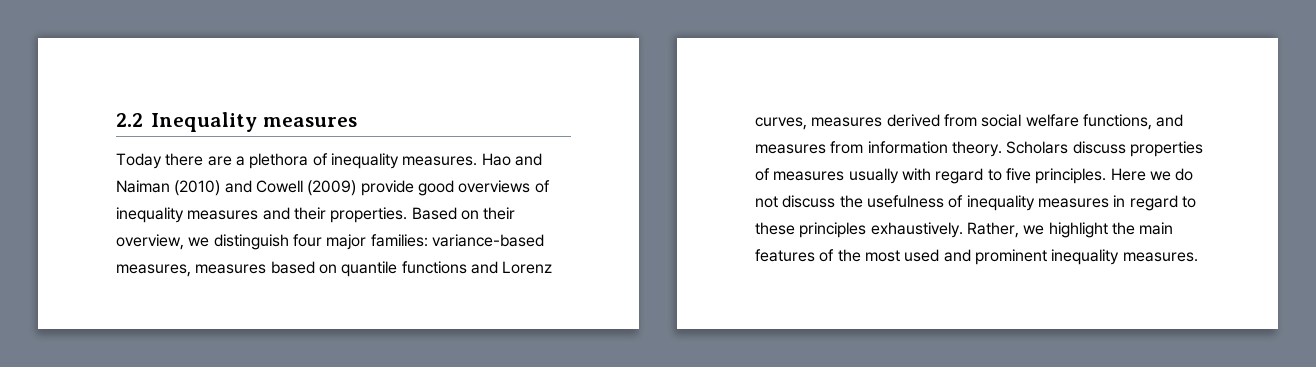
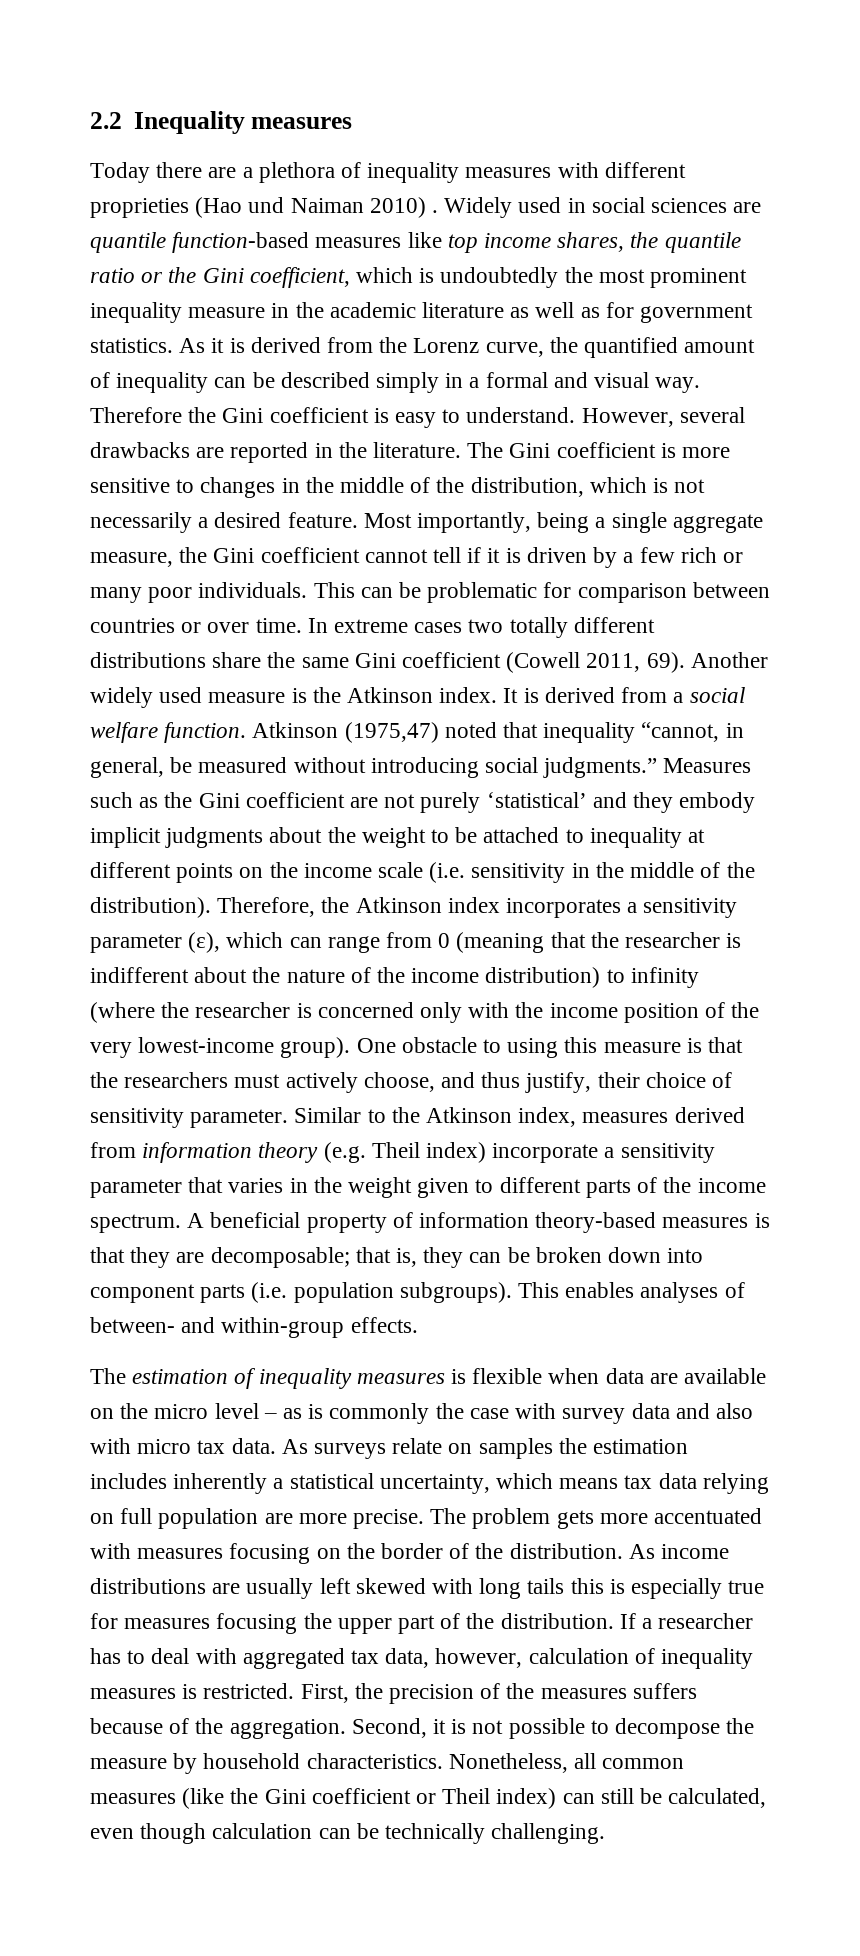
[402,153,542,166] [116,180,550,196] [116,207,516,223] [116,234,544,250] [116,261,553,277] [755,114,1184,130] [755,141,1203,157] [755,168,1194,184] [755,195,1196,211] [755,222,1174,238] [755,249,1198,265] measures. Hao and Naiman (2010) and Cowell (2009) provide good overviews of inequality measures and their properties. Based on their overview, we distinguish four major families: variance-based measures, measures based on quantile functions and Lorenz curves, measures derived from social welfare functions, and measures from information theory. Scholars discuss properties of measures usually with regard to five principles. Here we do not discuss the usefulness of inequality measures in regard to these principles exhaustively. Rather, we highlight the main features of the most used and prominent inequality measures. -> [465,162,686,178] [90,197,762,218] [90,232,741,253] [90,267,748,288] [90,302,754,323] [90,337,756,358] [90,372,701,393] [90,407,745,428] [90,442,731,463] [90,477,706,498] [90,512,763,533] [90,547,743,568] [90,582,770,603] [90,617,655,638] [90,652,768,673] [90,687,745,708] [90,722,744,743] [90,757,752,778] [90,792,756,813] [90,827,706,848] [90,862,755,883] [90,897,738,918] [90,932,742,953] [90,967,699,988] [90,1002,760,1023] [90,1037,744,1058] [90,1072,733,1093] [90,1107,745,1128] [90,1142,715,1163] [90,1177,766,1198] [90,1212,770,1233] [90,1247,704,1268] [90,1282,745,1303] [90,1317,418,1338] [90,1368,767,1389] [90,1403,753,1424] [90,1438,689,1459] [90,1473,769,1494] [90,1508,763,1529] [90,1543,730,1564] [90,1578,765,1599] [90,1613,754,1634] [90,1648,754,1669] [90,1683,697,1704] [90,1718,755,1739] [90,1753,685,1774] [90,1788,767,1809] [90,1823,606,1844] measures with different proprieties (Hao und Naiman 2010) . Widely used in social sciences are quantile function-based measures like top income shares, the quantile ratio or the Gini coefficient, which is undoubtedly the most prominent inequality measure in the academic literature as well as for government statistics. As it is derived from the Lorenz curve, the quantified amount of inequality can be described simply in a formal and visual way. Therefore the Gini coefficient is easy to understand. However, several drawbacks are reported in the literature. The Gini coefficient is more sensitive to changes in the middle of the distribution, which is not necessarily a desired feature. Most importantly, being a single aggregate measure, the Gini coefficient cannot tell if it is driven by a few rich or many poor individuals. This can be problematic for comparison between countries or over time. In extreme cases two totally different distributions share the same Gini coefficient (Cowell 2011, 69). Another widely used measure is the Atkinson index. It is derived from a social welfare function. Atkinson (1975,47) noted that inequality “cannot, in general, be measured without introducing social judgments.” Measures such as the Gini coefficient are not purely ‘statistical’ and they embody implicit judgments about the weight to be attached to inequality at different points on the income scale (i.e. sensitivity in the middle of the distribution). Therefore, the Atkinson index incorporates a sensitivity parameter (ε), which can range from 0 (meaning that the researcher is indifferent about the nature of the income distribution) to infinity (where the researcher is concerned only with the income position of the very lowest-income group). One obstacle to using this measure is that the researchers must actively choose, and thus justify, their choice of sensitivity parameter. Similar to the Atkinson index, measures derived from information theory (e.g. Theil index) incorporate a sensitivity parameter that varies in the weight given to different parts of the income spectrum. A beneficial property of information theory-based measures is that they are decomposable; that is, they can be broken down into component parts (i.e. population subgroups). This enables analyses of between‐ and within‐group effects. // The estimation of inequality measures is flexible when data are available on the micro level – as is commonly the case with survey data and also with micro tax data. As surveys relate on samples the estimation includes inherently a statistical uncertainty, which means tax data relying on full population are more precise. The problem gets more accentuated with measures focusing on the border of the distribution. As income distributions are usually left skewed with long tails this is especially true for measures focusing the upper part of the distribution. If a researcher has to deal with aggregated tax data, however, calculation of inequality measures is restricted. First, the precision of the measures suffers because of the aggregation. Second, it is not possible to decompose the measure by household characteristics. Nonetheless, all common measures (like the Gini coefficient or Theil index) can still be calculated, even though calculation can be technically challenging.

